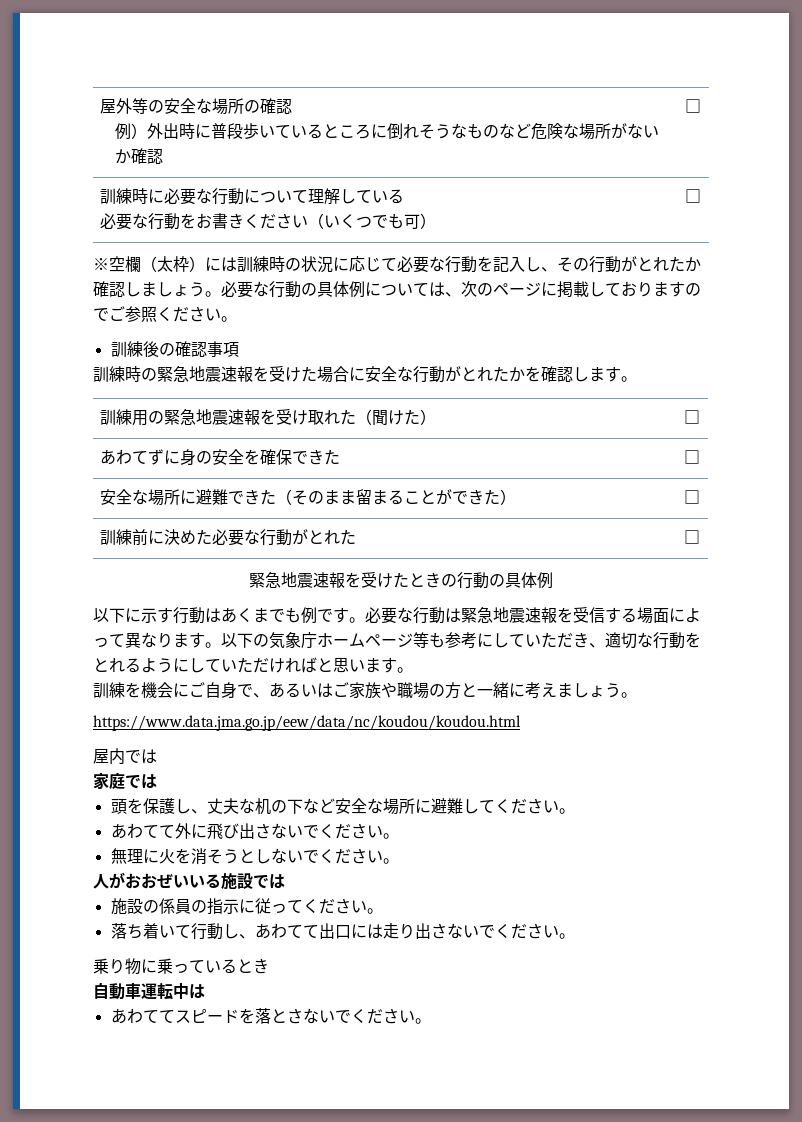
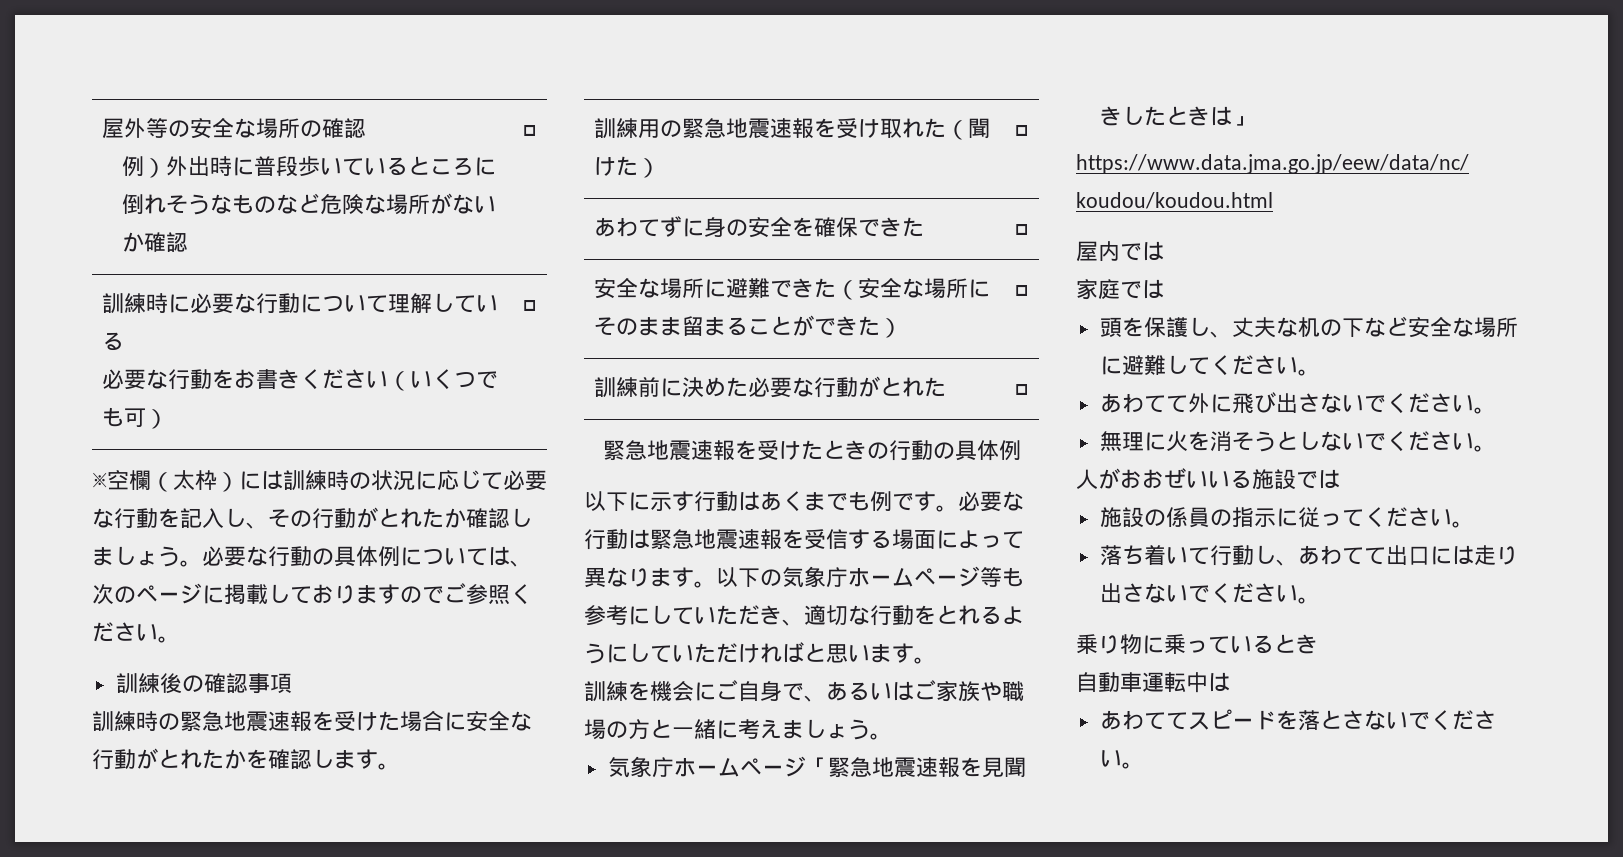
(292, 497) none -> [858,278,991,299] 安全な場所に
(637, 695) none -> [607,756,1026,778] [1099,106,1254,126] // 気象庁ホームページ「緊急地震速報を見聞きしたときは」

